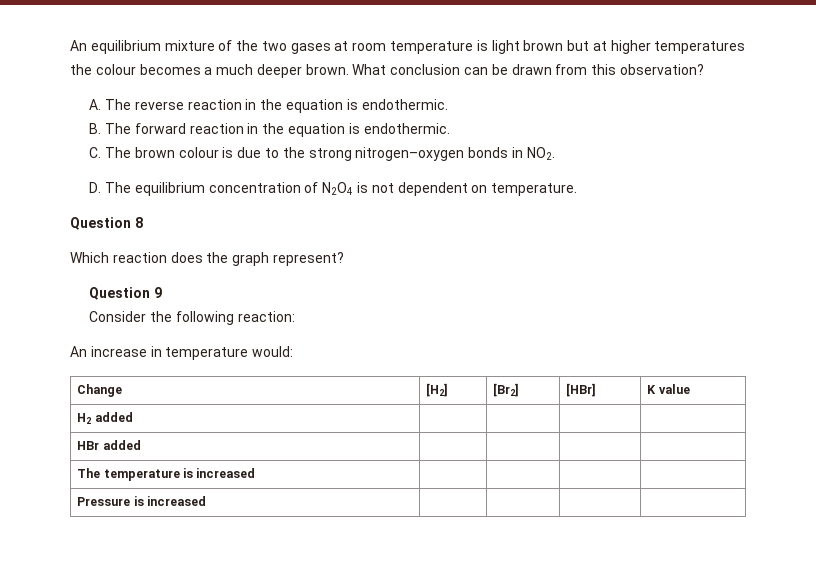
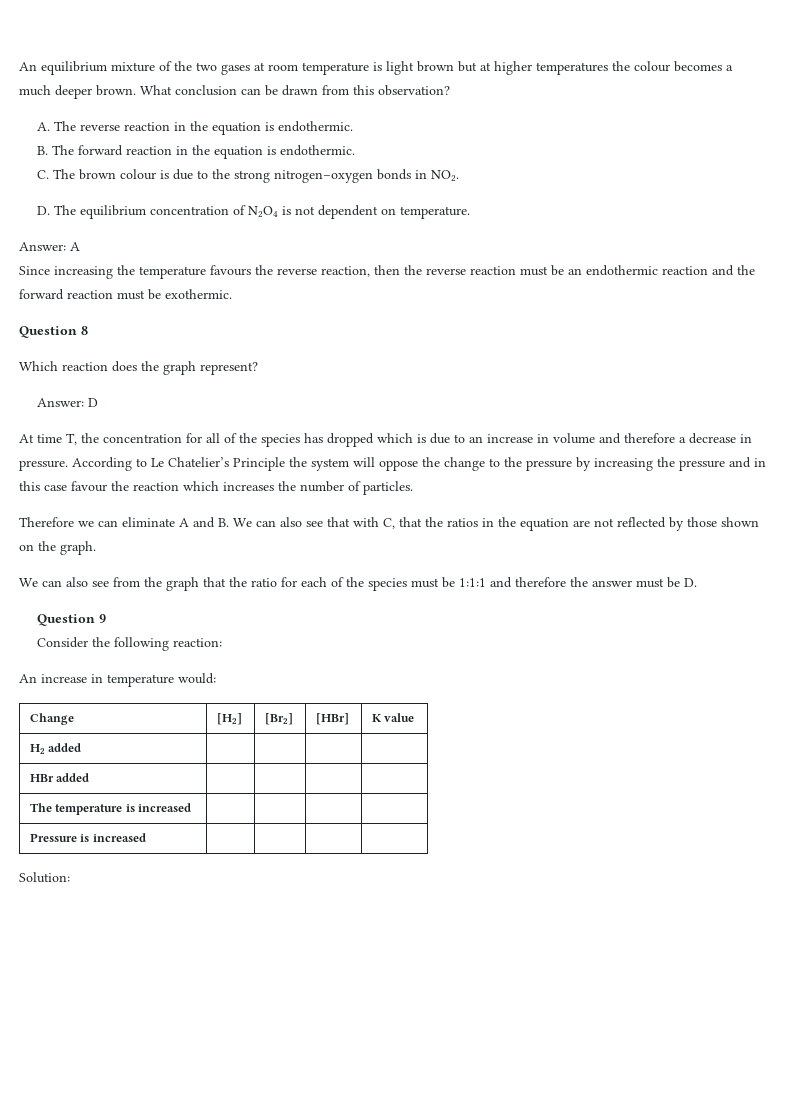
(578, 189) none -> [19,242,80,251] [19,265,755,279] [19,289,232,300] // Answer: A // Since increasing the temperature favours the reverse reaction, then the reverse reaction must be an endothermic reaction and the forward reaction must be exothermic.
(344, 259) none -> [37,398,99,407] [19,433,752,447] [19,457,766,471] [19,481,413,495] [19,517,759,531] [19,541,96,555] [19,577,697,591] // Answer: D // At time T, the concentration for all of the species has dropped which is due to an increase in volume and therefore a decrease in pressure. According to Le Chatelier’s Principle the system will oppose the change to the pressure by increasing the pressure and in this case favour the reaction which increases the number of particles. // Therefore we can eliminate A and B. We can also see that with C, that the ratios in the equation are not reflected by those shown on the graph. // We can also see from the graph that the ratio for each of the species must be 1:1:1 and therefore the answer must be D.
(206, 501) none -> [19,872,70,883] // Solution:

